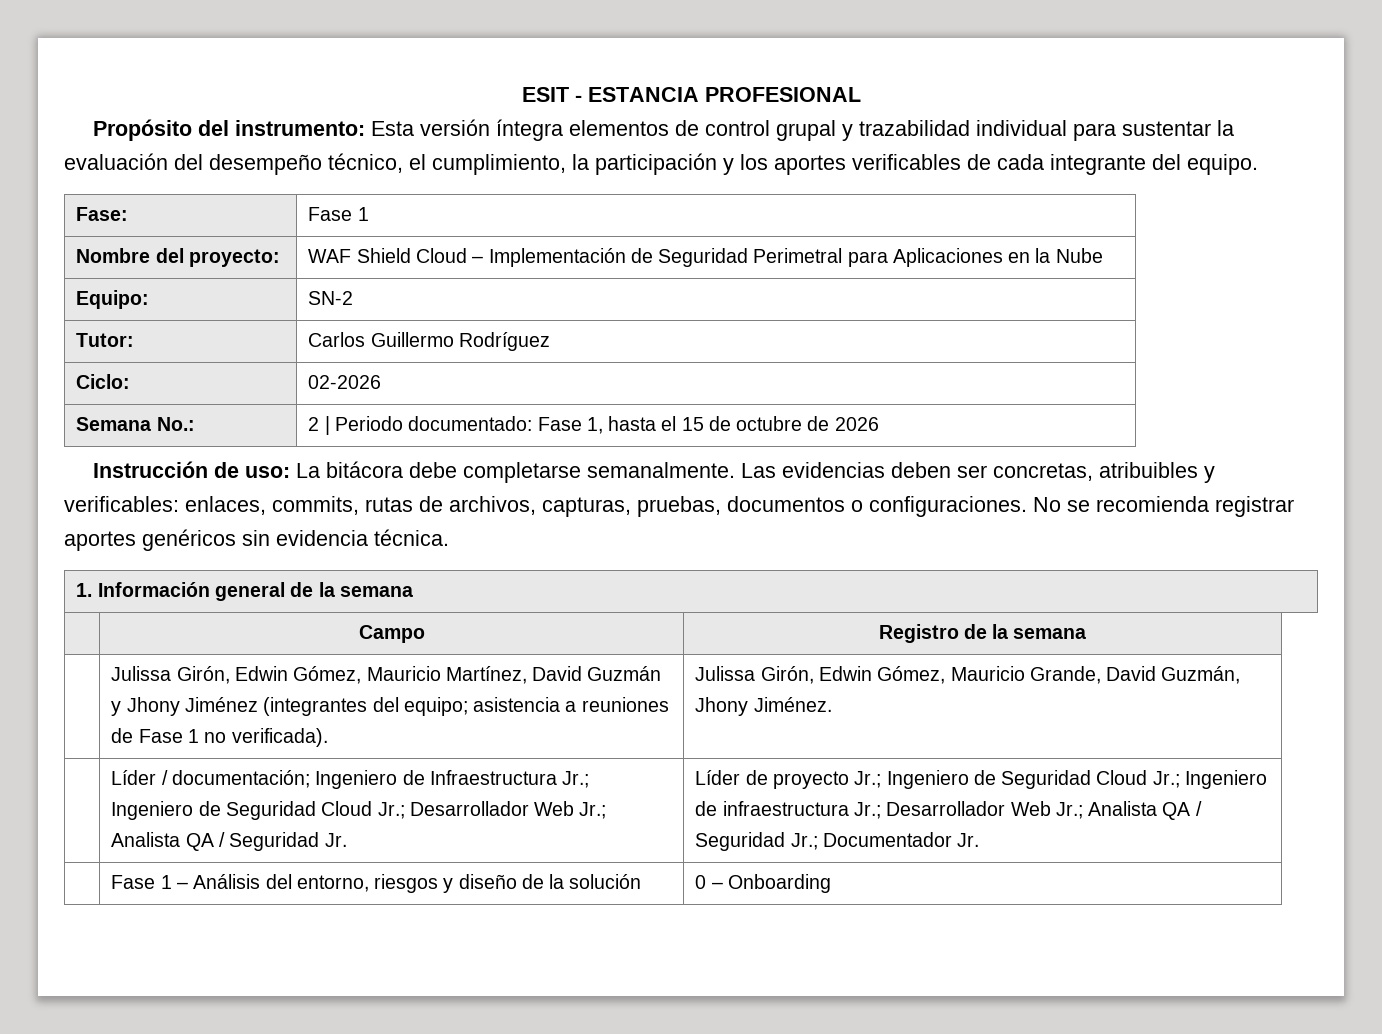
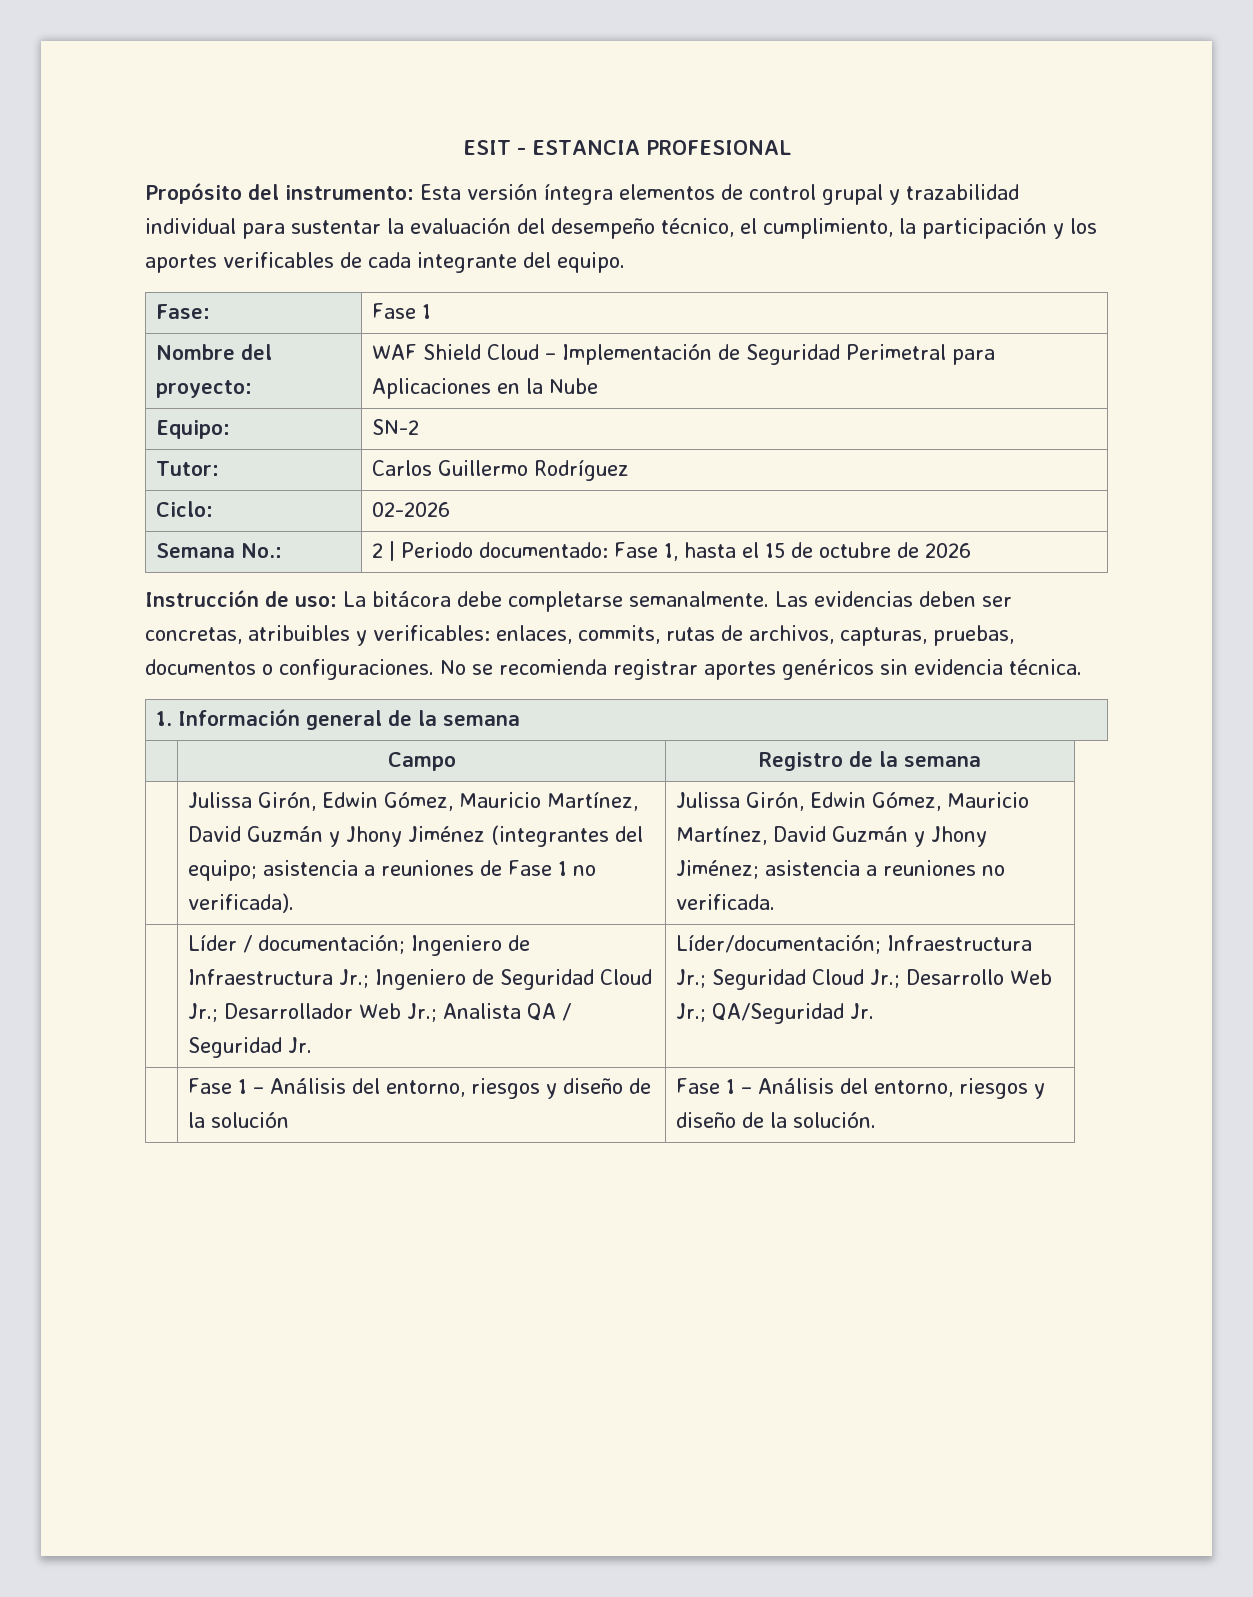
[1029,666,1241,684] [695,697,832,716] Grande, David Guzmán, Jhony Jiménez. -> [675,826,987,847] [675,860,1005,879] [675,894,775,910] Martínez, David Guzmán y Jhony Jiménez; asistencia a reuniones no verificada.
[695,770,1267,789] [695,801,1202,820] [695,832,953,851] Líder de proyecto Jr.; Ingeniero de Seguridad Cloud Jr.; Ingeniero de infraestructura Jr.; Desarrollador Web Jr.; Analista QA / Seguridad Jr.; Documentador -> [675,935,1032,954] [675,969,1052,990] [675,1003,844,1024] Líder/documentación; Infraestructura Jr.; Seguridad Cloud Jr.; Desarrollo Web Jr.; QA/Seguridad
[695,874,832,893] 0 – Onboarding -> [675,1078,1045,1099] [675,1112,876,1128] Fase 1 – Análisis del entorno, riesgos y diseño de la solución.

